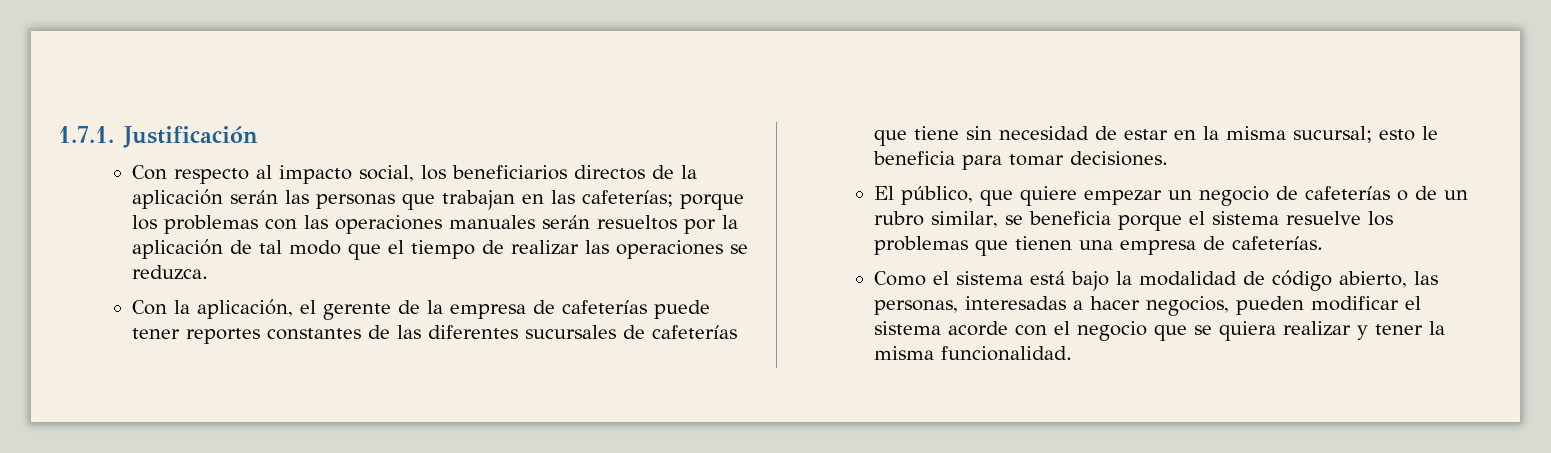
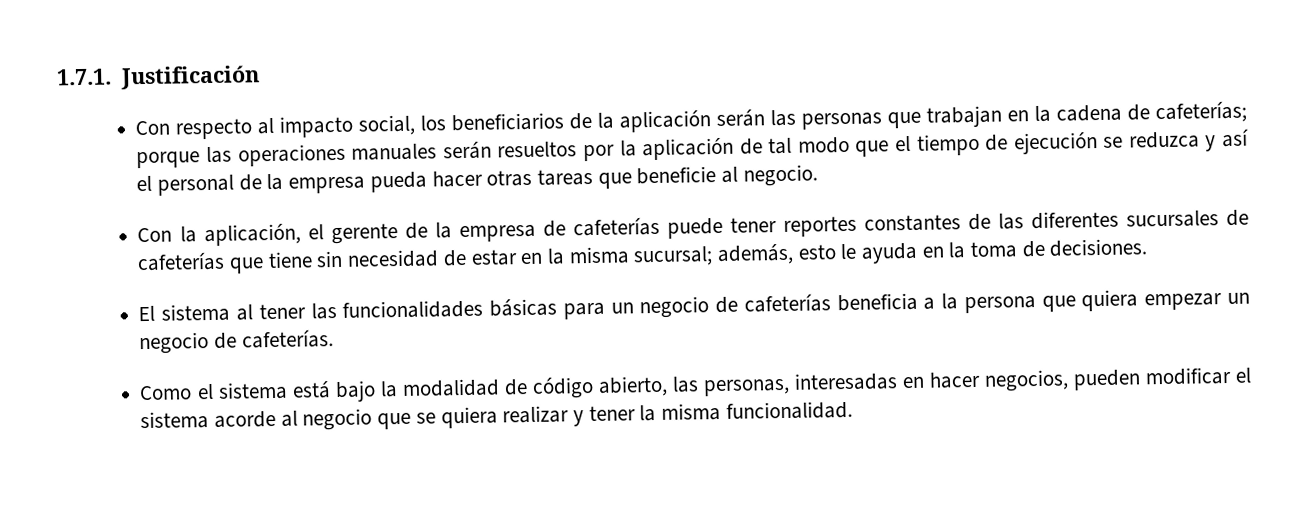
[574,165,646,180] directos -> (565, 122) none
[551,190,745,210] [132,215,298,234] las cafeterías; porque los problemas con -> [1034,100,1247,124] [136,151,201,169] la cadena de cafeterías; porque
[511,240,749,259] [132,265,209,280] realizar las operaciones se reduzca. -> [1013,128,1250,155] [136,164,818,196] ejecución se reduzca y así el personal de la empresa pueda hacer otras tareas que beneficie al negocio.
(1373, 134) none -> [716,243,794,266] además,
[873,151,1169,170] [874,186,1469,206] [874,211,1394,231] [874,236,1197,256] beneficia para tomar decisiones. // El público, que quiere empezar un negocio de cafeterías o de un rubro similar, se beneficia porque el sistema resuelve los problemas que tienen una empresa -> [860,238,1148,264] [138,289,1250,322] [139,332,210,355] ayuda en la toma de decisiones. // El sistema al tener las funcionalidades básicas para un negocio de cafeterías beneficia a la persona que quiera empezar un negocio
[1073,300,1084,310] a -> [901,376,925,389] en
[1015,321,1071,336] con el -> [280,410,298,427] al

